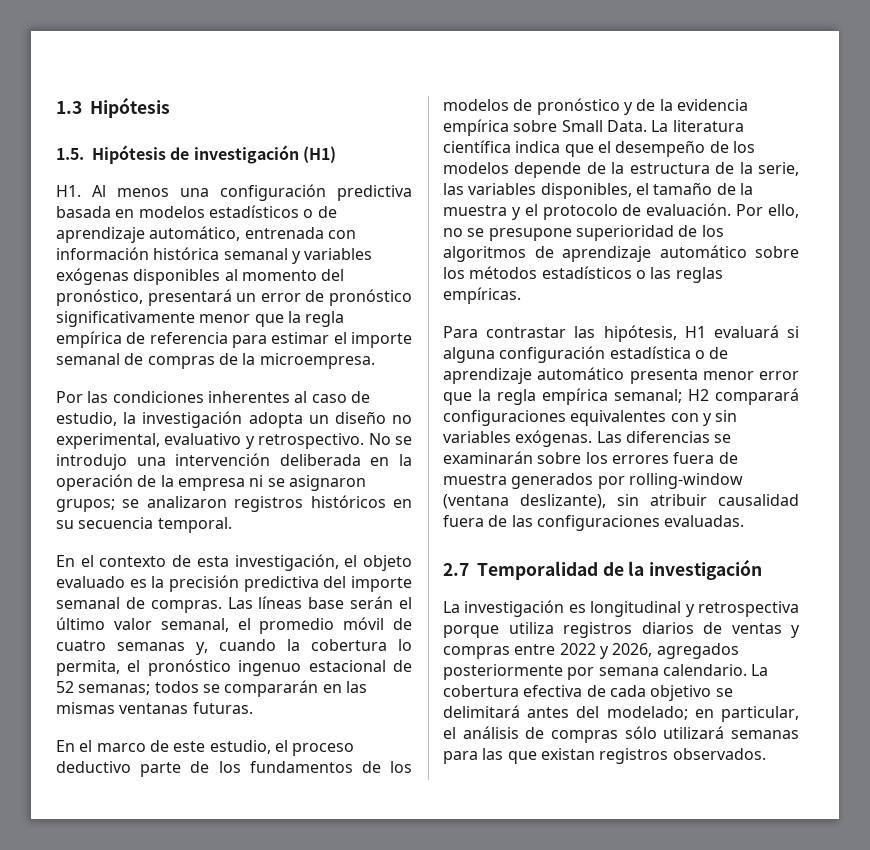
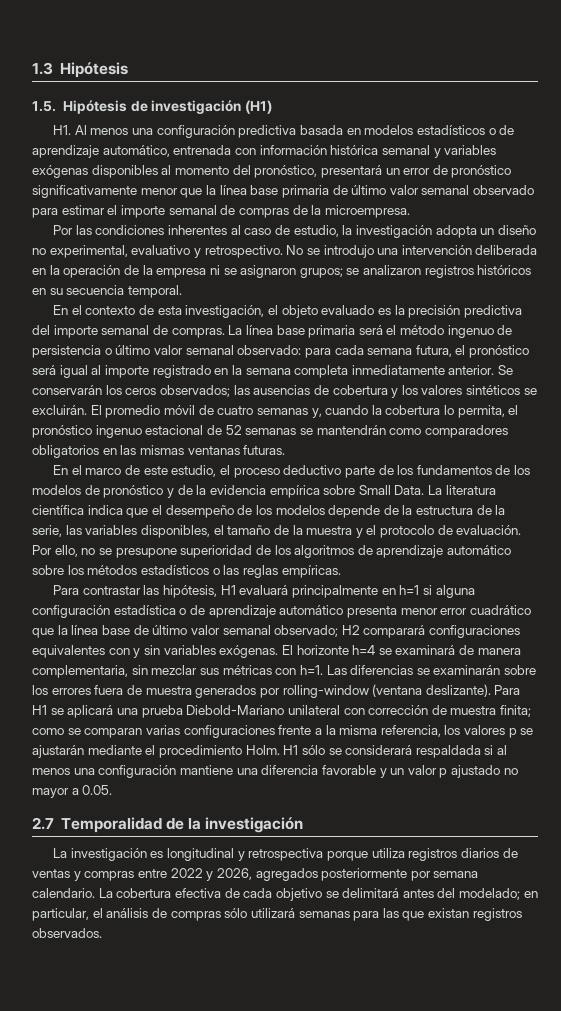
[305,311,345,327] [56,331,228,348] regla empírica de referencia -> [219,185,535,198] línea base primaria de último valor semanal observado
[227,596,412,609] [56,617,251,632] Las líneas base serán el último valor semanal, el -> [228,325,513,338] [32,345,530,358] [32,365,514,378] [32,385,537,398] [32,405,102,415] La línea base primaria será el método ingenuo de persistencia o último valor semanal observado: para cada semana futura, el pronóstico será igual al importe registrado en la semana completa inmediatamente anterior. Se conservarán los ceros observados; las ausencias de cobertura y los valores sintéticos se excluirán. El
[78,680,319,697] semanas; todos se compararán -> [245,425,508,438] [32,445,99,458] semanas se mantendrán como comparadores obligatorios
(779, 331) none -> [291,585,420,598] principalmente en h=1
[443,388,682,405] que la regla empírica semanal; -> [469,605,531,615] [32,625,339,638] cuadrático que la línea base de último valor semanal observado;
(593, 438) none -> [281,645,521,655] [32,665,323,678] El horizonte h=4 se examinará de manera complementaria, sin mezclar sus métricas con h=1.
[520,494,799,509] [443,515,745,531] deslizante), sin atribuir causalidad fuera de las configuraciones evaluadas. -> [425,684,521,697] [32,705,532,718] [32,725,534,738] [32,745,508,758] [32,765,518,778] [32,785,113,798] deslizante). Para H1 se aplicará una prueba Diebold-Mariano unilateral con corrección de muestra finita; como se comparan varias configuraciones frente a la misma referencia, los valores p se ajustarán mediante el procedimiento Holm. H1 sólo se considerará respaldada si al menos una configuración mantiene una diferencia favorable y un valor p ajustado no mayor a 0.05.

